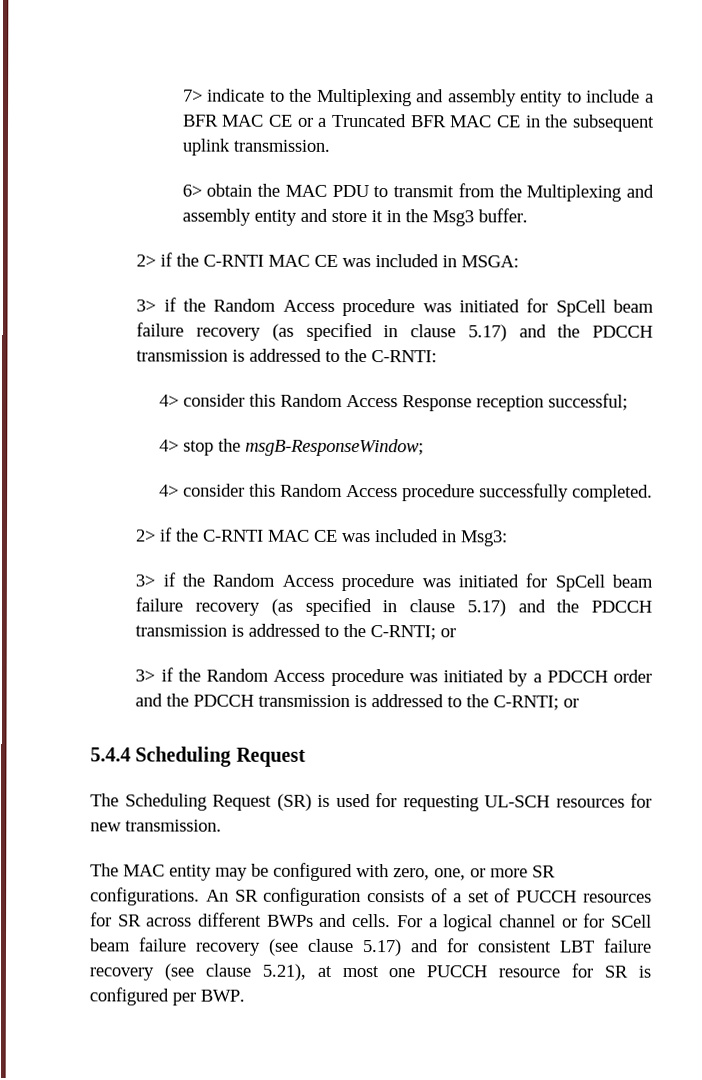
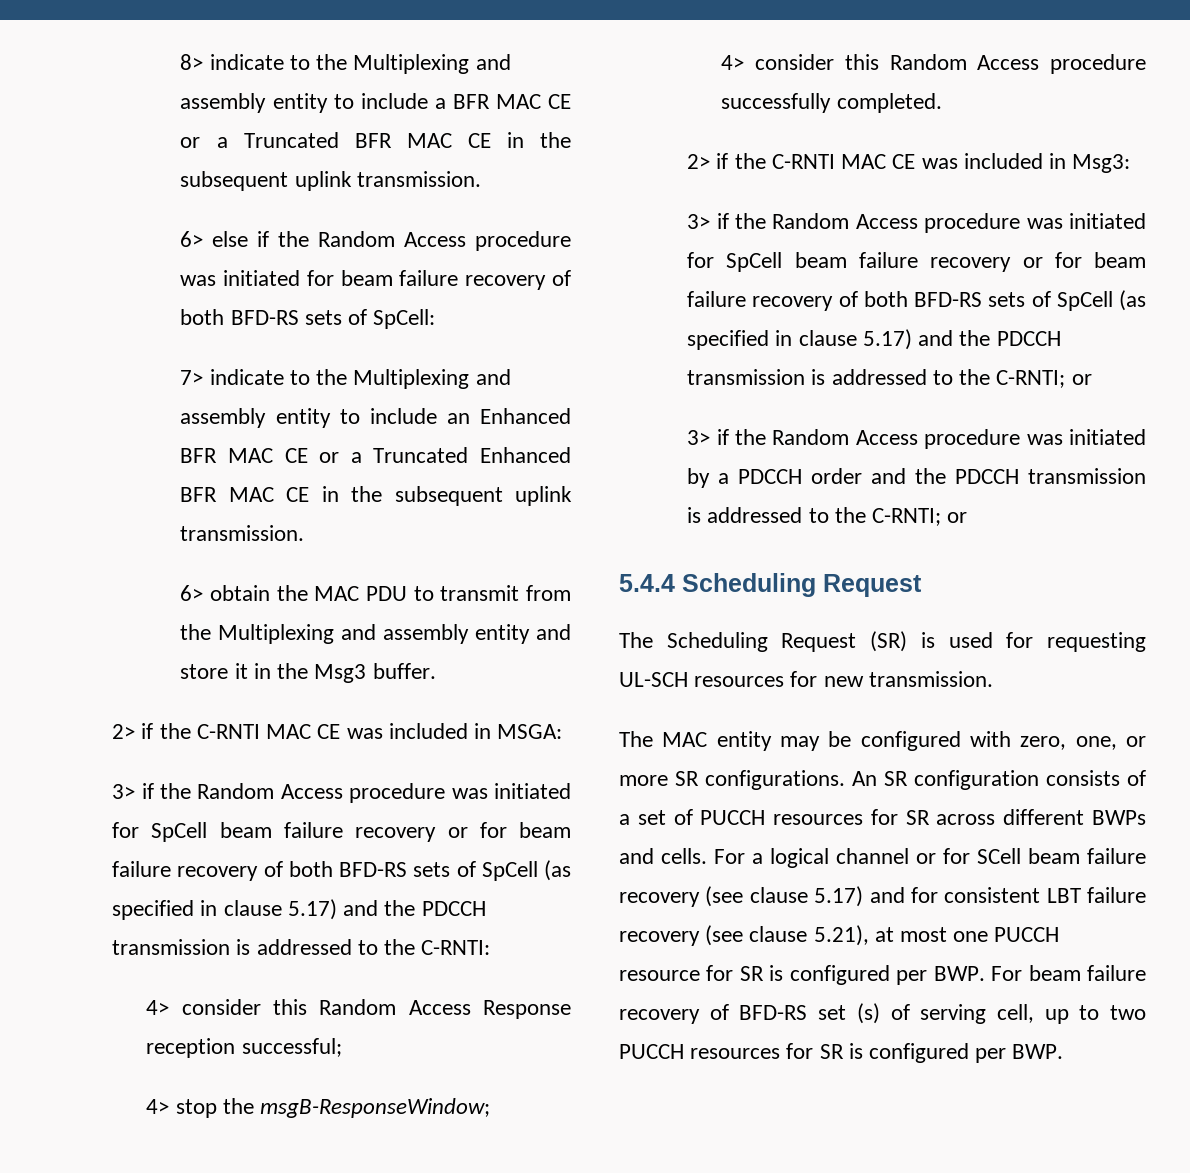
[182,89,203,102] 7> -> [180,54,204,70] 8>
(330, 145) none -> [180,231,571,251] [180,270,571,290] [180,309,436,329] [180,369,511,389] [180,408,571,428] [180,447,572,463] [180,486,572,506] [180,525,305,541] // 6> else if the Random Access procedure was initiated for beam failure recovery of both BFD-RS sets of SpCell: // 7> indicate to the Multiplexing and assembly entity to include an Enhanced BFR MAC CE or a Truncated Enhanced BFR MAC CE in the subsequent uplink transmission.
(262, 334) none -> [447,822,571,838] [112,861,538,881] or for beam failure recovery of both BFD-RS sets of SpCell
(261, 609) none -> [1022,252,1146,268] [687,291,1113,311] or for beam failure recovery of both BFD-RS sets of SpCell
(245, 995) none -> [991,965,1146,981] [619,1003,1146,1024] [619,1043,1064,1063] For beam failure recovery of BFD-RS set (s) of serving cell, up to two PUCCH resources for SR is configured per BWP.

